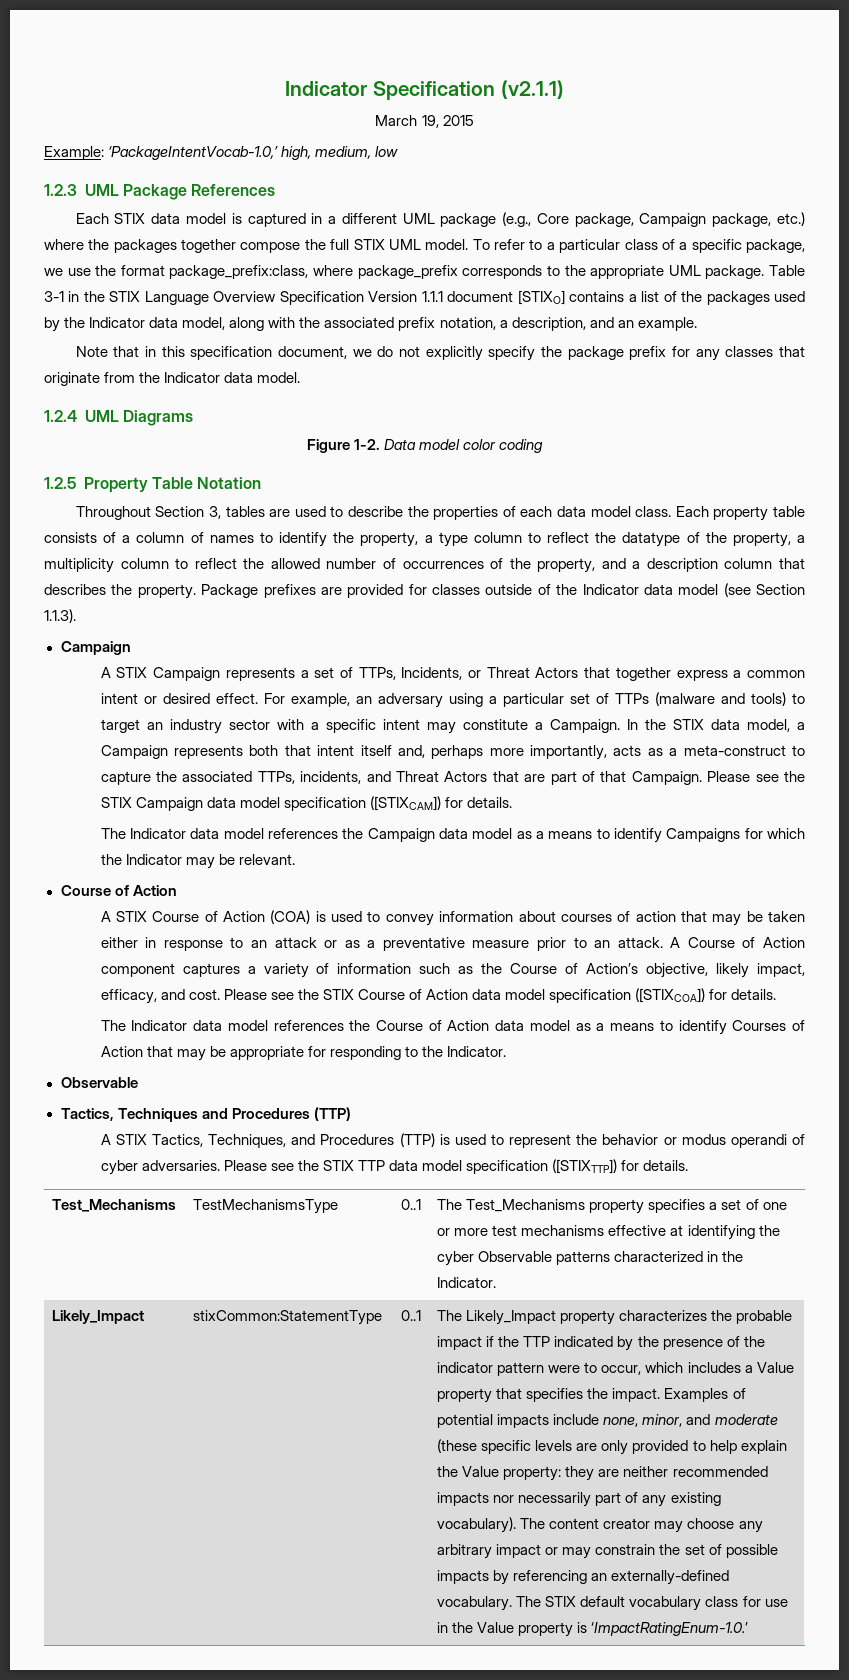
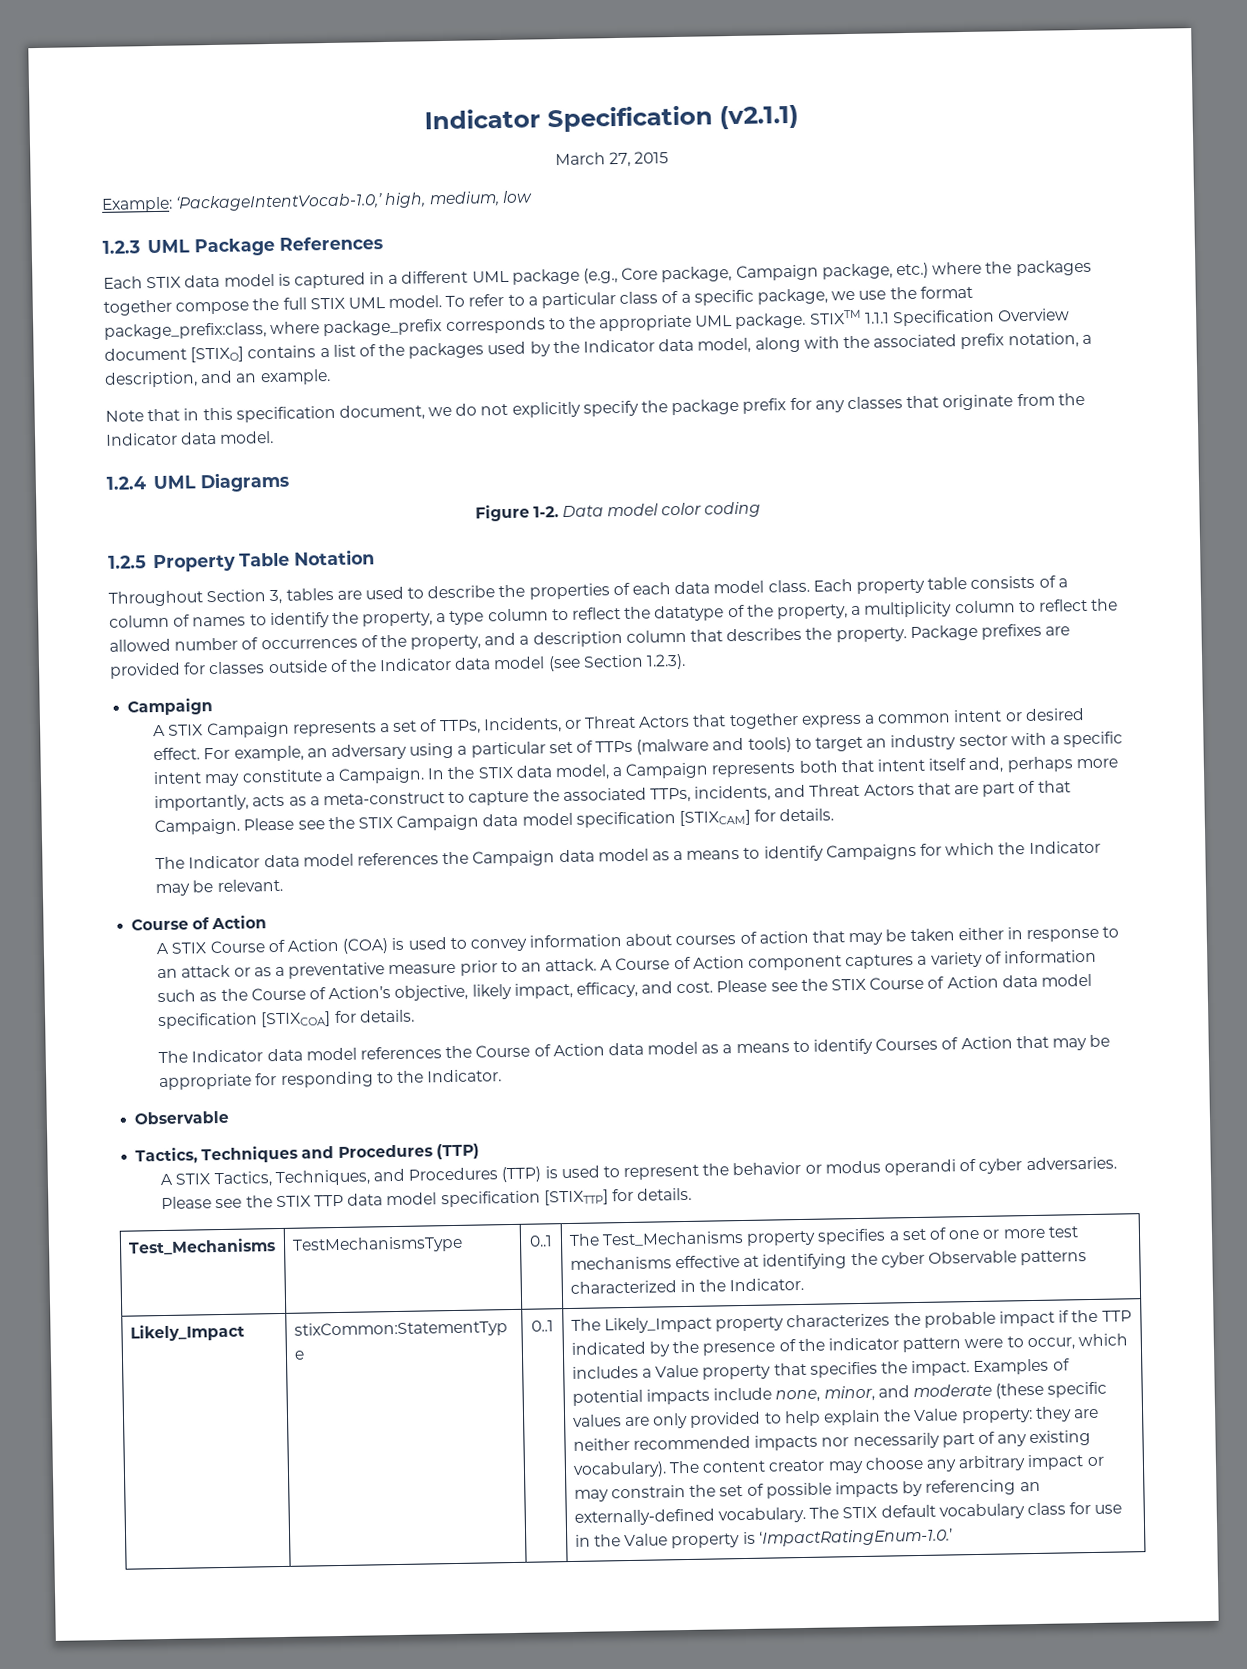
[421,115,439,128] 19, -> [609,151,631,168] 27,
[769,265,806,276] [44,291,443,305] Table 3-1 in the STIX Language Overview Specification Version 1.1.1 -> [808,308,1071,327] STIXTM 1.1.1 Specification Overview
[44,609,76,623] 1.1.3). -> [646,653,687,670] 1.2.3).
[369,796,441,811] ([STIXCAM]) -> [678,809,751,827] [STIXCAM]
[635,988,706,1003] ([STIXCOA]) -> [261,1011,332,1028] [STIXCOA]
[552,1159,618,1174] ([STIXTTP]) -> [543,1189,609,1206] [STIXTTP]
[535,1440,573,1451] levels -> [572,1414,622,1427] values

